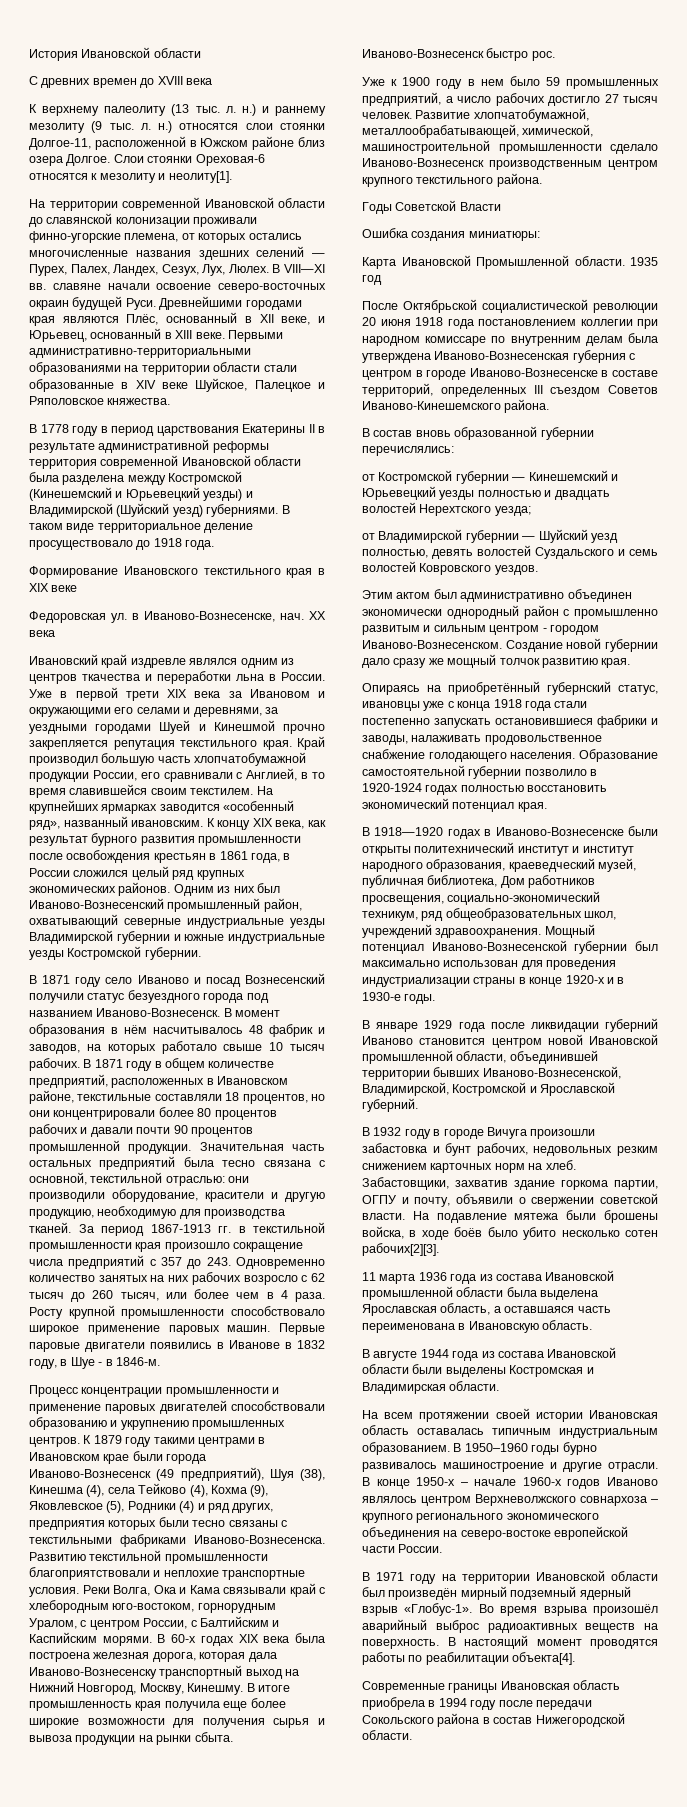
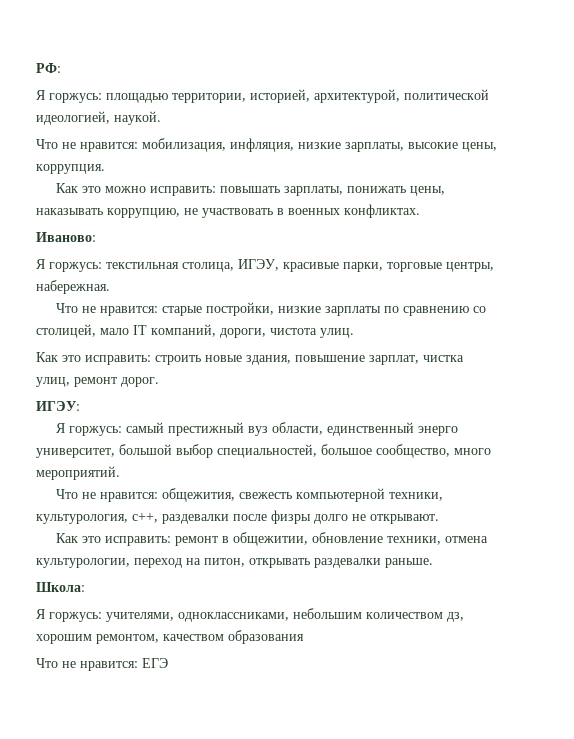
[29,47,201,61] [29,76,212,88] [29,104,326,116] [29,121,325,133] [29,136,326,150] [29,154,265,166] [29,171,232,183] [29,197,325,211] [29,213,258,227] [29,231,302,243] [29,246,325,260] [29,264,326,276] [29,283,326,293] [29,296,302,310] [29,312,326,326] [29,328,283,342] [29,348,251,358] [29,362,297,375] [29,378,325,392] [29,396,171,405] [29,424,325,436] [29,439,269,453] [29,455,302,469] [29,471,243,485] [29,487,253,501] [29,503,290,517] [29,523,254,533] [29,538,215,550] [29,566,325,578] [29,583,78,592] [29,611,326,623] [29,630,55,637] [29,654,294,668] [29,671,325,684] [29,687,325,701] [29,707,278,717] [29,720,325,734] [29,736,325,750] [29,752,307,766] [29,768,325,782] [29,784,273,798] [29,800,295,814] [29,816,326,830] [29,833,302,846] [29,850,291,863] [29,866,245,880] [29,882,280,896] [29,898,302,912] [29,914,325,928] [29,930,325,944] [29,946,201,960] [29,973,325,987] [29,990,269,1003] [29,1008,281,1017] [29,1024,325,1037] [29,1041,325,1054] [29,1058,275,1071] [29,1074,289,1088] [29,1090,325,1104] [29,1107,277,1120] [29,1124,253,1137] [29,1140,325,1154] [29,1156,325,1170] [29,1172,250,1186] [29,1189,325,1202] [29,1206,286,1219] [29,1222,325,1236] [29,1242,304,1252] [29,1255,325,1269] [29,1272,325,1285] [29,1289,326,1302] [29,1305,325,1319] [29,1323,325,1335] [29,1340,325,1352] [29,1357,160,1369] [29,1385,280,1397] [29,1400,325,1414] [29,1417,286,1430] [29,1435,266,1447] [29,1451,207,1464] [29,1467,325,1481] [29,1483,269,1497] [29,1501,274,1513] [29,1517,287,1530] [29,1534,325,1547] [29,1550,268,1564] [29,1567,306,1580] [29,1583,325,1597] [29,1600,276,1613] [29,1616,280,1630] [29,1632,326,1646] [29,1652,277,1662] [29,1665,300,1679] [29,1681,290,1695] [29,1698,286,1711] [29,1718,325,1728] [29,1732,233,1745] [362,48,555,61] [362,76,659,89] [362,92,658,106] [362,108,589,122] [362,124,594,138] [362,140,658,154] [362,158,658,170] [362,173,542,187] [362,200,501,214] [362,228,540,241] [362,255,658,269] [362,275,382,285] [362,299,658,313] [362,317,658,329] [362,333,658,346] [362,350,636,363] [362,368,658,380] [362,383,658,397] [362,399,550,413] [362,426,594,440] [362,446,454,456] [362,470,618,484] [362,486,610,500] [362,502,531,516] [362,529,618,543] [362,545,658,559] [362,561,538,575] [362,589,632,602] [362,605,658,619] [362,625,599,635] [362,638,658,652] [362,654,631,668] [362,681,658,695] [362,699,588,711] [362,715,658,728] [362,735,602,745] [362,749,658,762] [362,765,598,779] [362,783,608,795] [362,798,547,812] [362,826,658,839] [362,842,634,856] [362,858,637,872] [362,875,596,888] [362,891,601,905] [362,908,617,921] [362,924,595,938] [362,940,658,954] [362,960,617,970] [362,975,625,987] [362,992,436,1004] [362,1018,658,1032] [362,1034,658,1048] [362,1050,598,1064] [362,1066,621,1080] [362,1082,616,1096] [362,1098,418,1112] [362,1127,596,1139] [362,1143,658,1156] [362,1160,576,1173] [362,1177,658,1190] [362,1193,658,1207] [362,1210,658,1223] [362,1226,658,1240] [362,1243,439,1256] [362,1270,615,1284] [362,1286,599,1300] [362,1303,611,1316] [362,1320,593,1333] [362,1347,617,1361] [362,1364,594,1377] [362,1381,500,1394] [362,1408,658,1422] [362,1425,658,1438] [362,1442,597,1455] [362,1462,658,1472] [362,1477,658,1489] [362,1494,658,1506] [362,1513,599,1523] [362,1526,629,1540] [362,1544,443,1553] [362,1570,658,1584] [362,1586,631,1600] [362,1603,658,1616] [362,1619,658,1633] [362,1635,658,1649] [362,1652,576,1665] [362,1680,621,1693] [362,1697,592,1710] [362,1713,625,1727] [362,1730,412,1740] История Ивановской области // С древних времен до XVIII века // К верхнему палеолиту (13 тыс. л. н.) и раннему мезолиту (9 тыс. л. н.) относятся слои стоянки Долгое-11, расположенной в Южском районе близ озера Долгое. Слои стоянки Ореховая-6 относятся к мезолиту и неолиту[1]. // На территории современной Ивановской области до славянской колонизации проживали финно-угорские племена, от которых остались многочисленные названия здешних селений — Пурех, Палех, Ландех, Сезух, Лух, Люлех. В VIII—XI вв. славяне начали освоение северо-восточных окраин будущей Руси. Древнейшими городами края являются Плёс, основанный в XII веке, и Юрьевец, основанный в XIII веке. Первыми административно-территориальными образованиями на территории области стали образованные в XIV веке Шуйское, Палецкое и Ряполовское княжества. // В 1778 году в период царствования Екатерины II в результате административной реформы территория современной Ивановской области была разделена между Костромской (Кинешемский и Юрьевецкий уезды) и Владимирской (Шуйский уезд) губерниями. В таком виде территориальное деление просуществовало до 1918 года. // Формирование Ивановского текстильного края в XIX веке // Федоровская ул. в Иваново-Вознесенске, нач. XX века // Ивановский край издревле являлся одним из центров ткачества и переработки льна в России. Уже в первой трети XIX века за Ивановом и окружающими его селами и деревнями, за уездными городами Шуей и Кинешмой прочно закрепляется репутация текстильного края. Край производил большую часть хлопчатобумажной продукции России, его сравнивали с Англией, в то время славившейся своим текстилем. На крупнейших ярмарках заводится «особенный ряд», названный ивановским. К концу XIX века, как результат бурного развития промышленности после освобождения крестьян в 1861 года, в России сложился целый ряд крупных экономических районов. Одним из них был Иваново-Вознесенский промышленный район, охватывающий северные индустриальные уезды Владимирской губернии и южные индустриальные уезды Костромской губернии. // В 1871 году село Иваново и посад Вознесенский получили статус безуездного города под названием Иваново-Вознесенск. В момент образования в нём насчитывалось 48 фабрик и заводов, на которых работало свыше 10 тысяч рабочих. В 1871 году в общем количестве предприятий, расположенных в Ивановском районе, текстильные составляли 18 процентов, но они концентрировали более 80 процентов рабочих и давали почти 90 процентов промышленной продукции. Значительная часть остальных предприятий была тесно связана с основной, текстильной отраслью: они производили оборудование, красители и другую продукцию, необходимую для производства тканей. За период 1867-1913 гг. в текстильной промышленности края произошло сокращение числа предприятий с 357 до 243. Одновременно количество занятых на них рабочих возросло с 62 тысяч до 260 тысяч, или более чем в 4 раза. Росту крупной промышленности способствовало широкое применение паровых машин. Первые паровые двигатели появились в Иванове в 1832 году, в Шуе - в 1846-м. // Процесс концентрации промышленности и применение паровых двигателей способствовали образованию и укрупнению промышленных центров. К 1879 году такими центрами в Ивановском крае были города Иваново-Вознесенск (49 предприятий), Шуя (38), Кинешма (4), села Тейково (4), Кохма (9), Яковлевское (5), Родники (4) и ряд других, предприятия которых были тесно связаны с текстильными фабриками Иваново-Вознесенска. Развитию текстильной промышленности благоприятствовали и неплохие транспортные условия. Реки Волга, Ока и Кама связывали край с хлебородным юго-востоком, горнорудным Уралом, с центром России, с Балтийским и Каспийским морями. В 60-х годах XIX века была построена железная дорога, которая дала Иваново-Вознесенску транспортный выход на Нижний Новгород, Москву, Кинешму. В итоге промышленность края получила еще более широкие возможности для получения сырья и вывоза продукции на рынки сбыта. Иваново-Вознесенск быстро рос. // Уже к 1900 году в нем было 59 промышленных предприятий, а число рабочих достигло 27 тысяч человек. Развитие хлопчатобумажной, металлообрабатывающей, химической, машиностроительной промышленности сделало Иваново-Вознесенск производственным центром крупного текстильного района. // Годы Советской Власти // Ошибка создания миниатюры: // Карта Ивановской Промышленной области. 1935 год // После Октябрьской социалистической революции 20 июня 1918 года постановлением коллегии при народном комиссаре по внутренним делам была утверждена Иваново-Вознесенская губерния с центром в городе Иваново-Вознесенске в составе территорий, определенных III съездом Советов Иваново-Кинешемского района. // В состав вновь образованной губернии перечислялись: // от Костромской губернии — Кинешемский и Юрьевецкий уезды полностью и двадцать волостей Нерехтского уезда; // от Владимирской губернии — Шуйский уезд полностью, девять волостей Суздальского и семь волостей Ковровского уездов. // Этим актом был административно объединен экономически однородный район с промышленно развитым и сильным центром - городом Иваново-Вознесенском. Создание новой губернии дало сразу же мощный толчок развитию края. // Опираясь на приобретённый губернский статус, ивановцы уже с конца 1918 года стали постепенно запускать остановившиеся фабрики и заводы, налаживать продовольственное снабжение голодающего населения. Образование самостоятельной губернии позволило в 1920-1924 годах полностью восстановить экономический потенциал края. // В 1918—1920 годах в Иваново-Вознесенске были открыты политехнический институт и институт народного образования, краеведческий музей, публичная библиотека, Дом работников просвещения, социально-экономический техникум, ряд общеобразовательных школ, учреждений здравоохранения. Мощный потенциал Иваново-Вознесенской губернии был максимально использован для проведения индустриализации страны в конце 1920-х и в 1930-е годы. // В январе 1929 года после ликвидации губерний Иваново становится центром новой Ивановской промышленной области, объединившей территории бывших Иваново-Вознесенской, Владимирской, Костромской и Ярославской губерний. // В 1932 году в городе Вичуга произошли забастовка и бунт рабочих, недовольных резким снижением карточных норм на хлеб. Забастовщики, захватив здание горкома партии, ОГПУ и почту, объявили о свержении советской власти. На подавление мятежа были брошены войска, в ходе боёв было убито несколько сотен рабочих[2][3]. // 11 марта 1936 года из состава Ивановской промышленной области была выделена Ярославская область, а оставшаяся часть переименована в Ивановскую область. // В августе 1944 года из состава Ивановской области были выделены Костромская и Владимирская области. // На всем протяжении своей истории Ивановская область оставалась типичным индустриальным образованием. В 1950–1960 годы бурно развивалось машиностроение и другие отрасли. В конце 1950-х – начале 1960-х годов Иваново являлось центром Верхневолжского совнархоза – крупного регионального экономического объединения на северо-востоке европейской части России. // В 1971 году на территории Ивановской области был произведён мирный подземный ядерный взрыв «Глобус-1». Во время взрыва произошёл аварийный выброс радиоактивных веществ на поверхность. В настоящий момент проводятся работы по реабилитации объекта[4]. // Современные границы Ивановская область приобрела в 1994 году после передачи Сокольского района в состав Нижегородской области. -> [36,63,61,73] [36,89,489,103] [36,111,161,125] [36,138,497,152] [36,164,105,174] [56,183,446,196] [36,204,420,218] [36,232,96,242] [36,259,494,272] [36,280,110,294] [56,302,487,316] [36,324,354,338] [36,352,464,365] [36,377,159,387] [36,401,80,411] [56,422,459,436] [36,444,491,458] [36,466,120,480] [56,488,444,502] [36,510,439,524] [56,532,489,546] [36,558,433,568] [36,582,85,592] [36,608,464,622] [36,630,304,644] [36,658,168,671] РФ: // Я горжусь: площадью территории, историей, архитектурой, политической идеологией, наукой. // Что не нравится: мобилизация, инфляция, низкие зарплаты, высокие цены, коррупция. // Как это можно исправить: повышать зарплаты, понижать цены, наказывать коррупцию, не участвовать в военных конфликтах. // Иваново: // Я горжусь: текстильная столица, ИГЭУ, красивые парки, торговые центры, набережная. // Что не нравится: старые постройки, низкие зарплаты по сравнению со столицей, мало IT компаний, дороги, чистота улиц. // Как это исправить: строить новые здания, повышение зарплат, чистка улиц, ремонт дорог. // ИГЭУ: // Я горжусь: самый престижный вуз области, единственный энерго университет, большой выбор специальностей, большое сообщество, много мероприятий. // Что не нравится: общежития, свежесть компьютерной техники, культурология, с++, раздевалки после физры долго не открывают. // Как это исправить: ремонт в общежитии, обновление техники, отмена культурологии, переход на питон, открывать раздевалки раньше. // Школа: // Я горжусь: учителями, одноклассниками, небольшим количеством дз, хорошим ремонтом, качеством образования // Что не нравится: ЕГЭ

